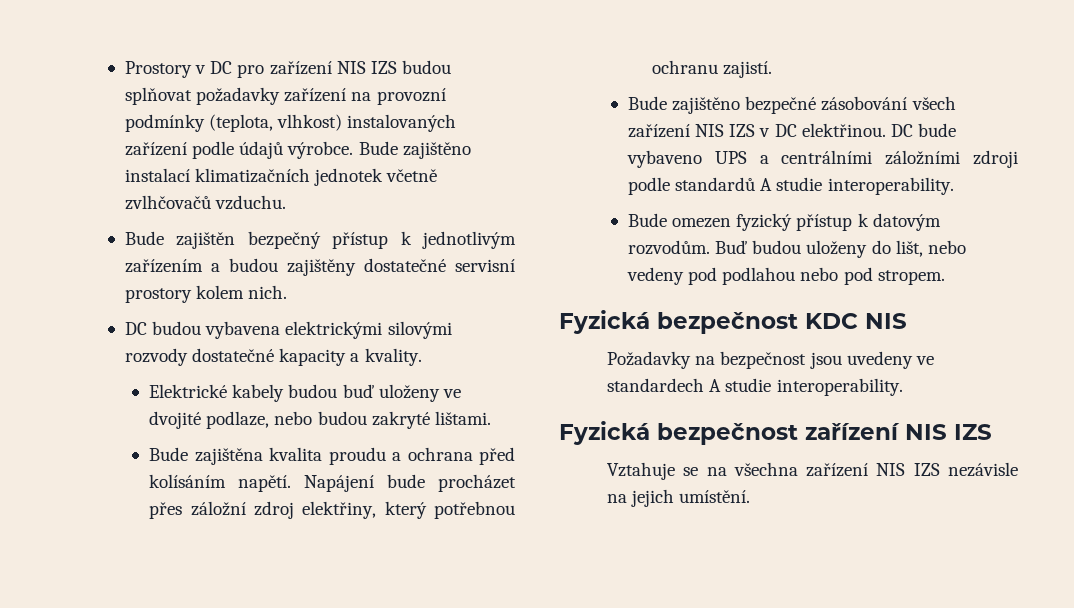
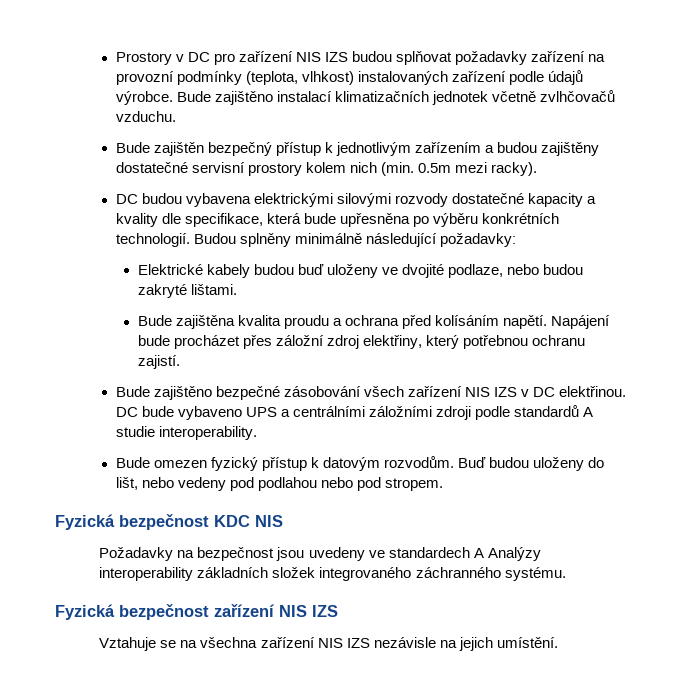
[248,285,288,299] nich. -> [350,162,538,176] nich (min. 0.5m mezi racky).
[364,348,422,366] kvality. -> [115,213,560,227] [115,233,517,247] kvality dle specifikace, která bude upřesněna po výběru konkrétních technologií. Budou splněny minimálně následující požadavky:
[725,378,903,396] studie interoperability. -> [487,547,541,561] [99,567,566,581] Analýzy interoperability základních složek integrovaného záchranného systému.

